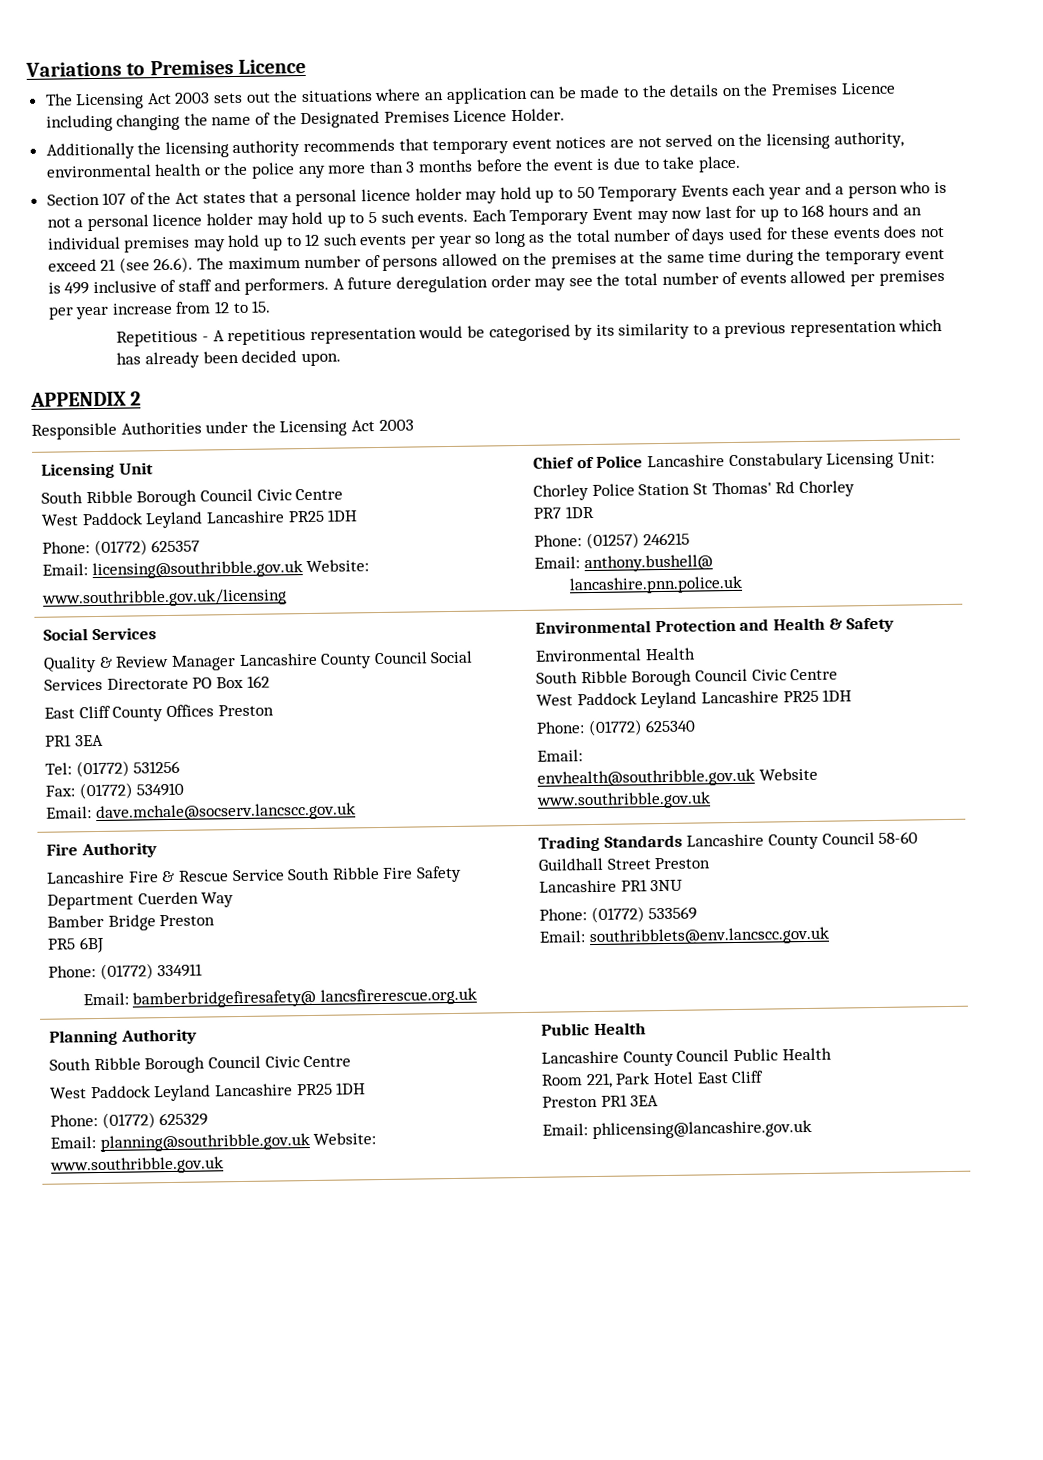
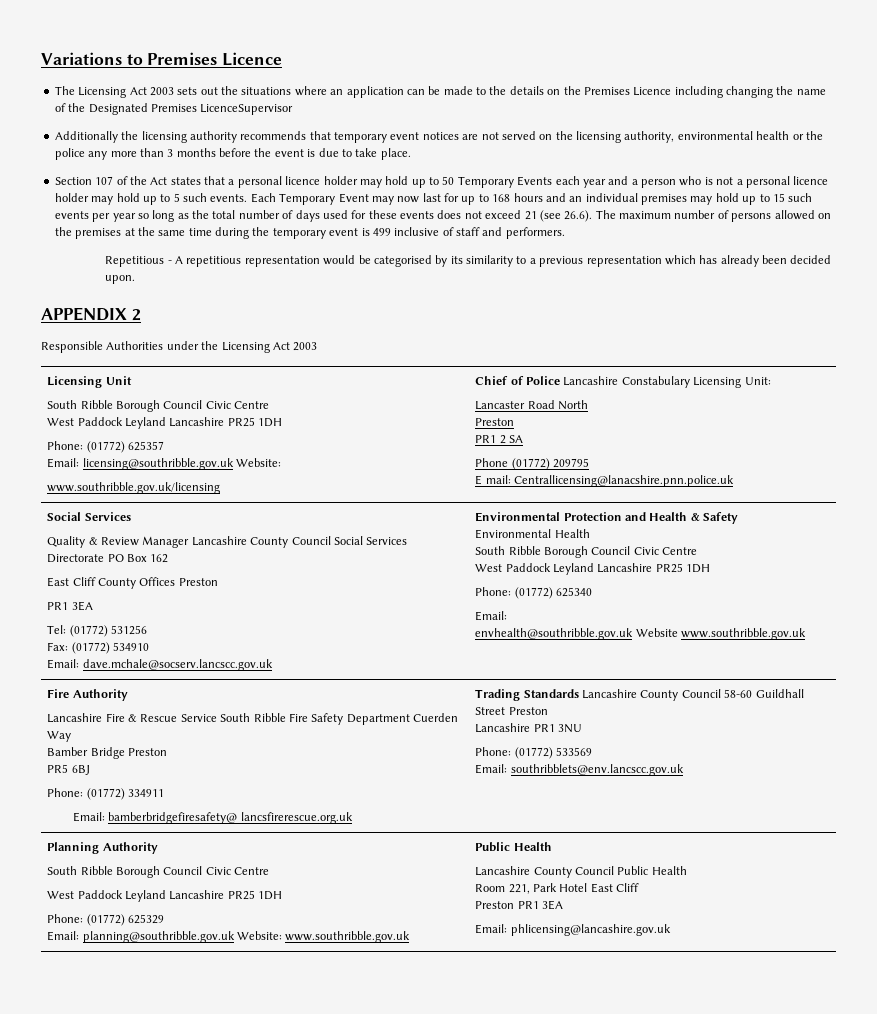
[453,108,566,122] Licence Holder. -> [200,104,294,115] LicenceSupervisor
[304,233,321,247] 12 -> [772,193,785,202] 15
[332,269,945,293] [47,300,272,320] A future deregulation order may see the total number of events allowed per premises per year increase from 12 to 15. -> (565, 233) none
[533,480,855,501] [533,505,595,519] [534,532,691,550] [534,554,713,573] [568,575,743,595] Chorley Police Station St Thomas' Rd Chorley // PR7 1DR // Phone: (01257) 246215 // Email: anthony.bushell@ // lancashire.pnn.police.uk -> [475,400,589,410] [475,418,515,426] [475,435,524,444] [475,458,590,470] [475,475,735,487] Lancaster Road North // Preston // PR1 2 SA // Phone (01772) 209795 // E mail: Centrallicensing@lanacshire.pnn.police.uk

